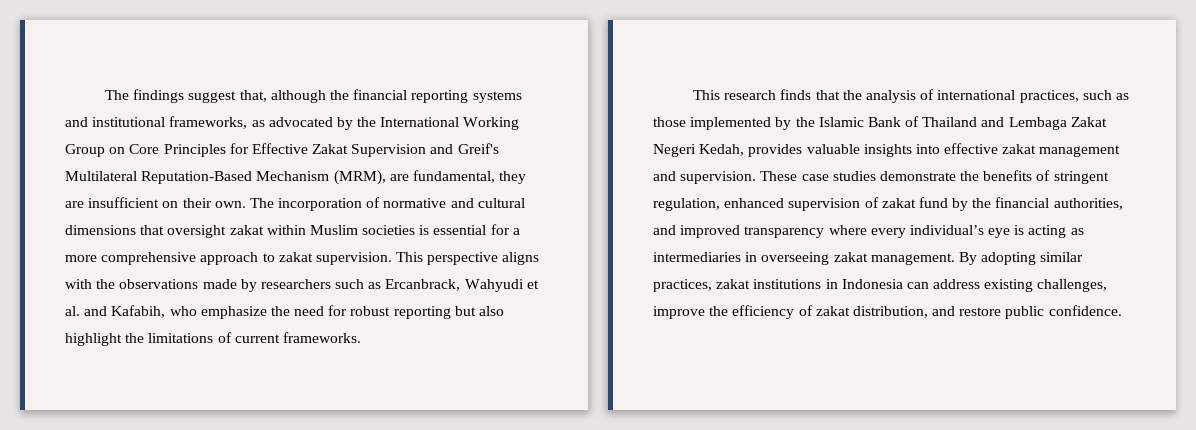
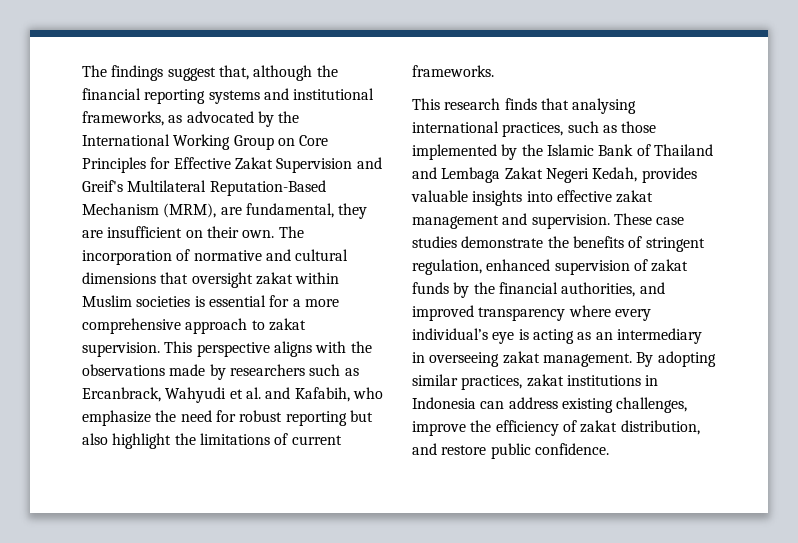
[842,89,935,103] the analysis of -> [572,98,637,114] analysing
[918,197,948,208] fund -> [412,282,449,294] funds
[653,252,741,262] intermediaries -> [595,328,702,344] an intermediary

